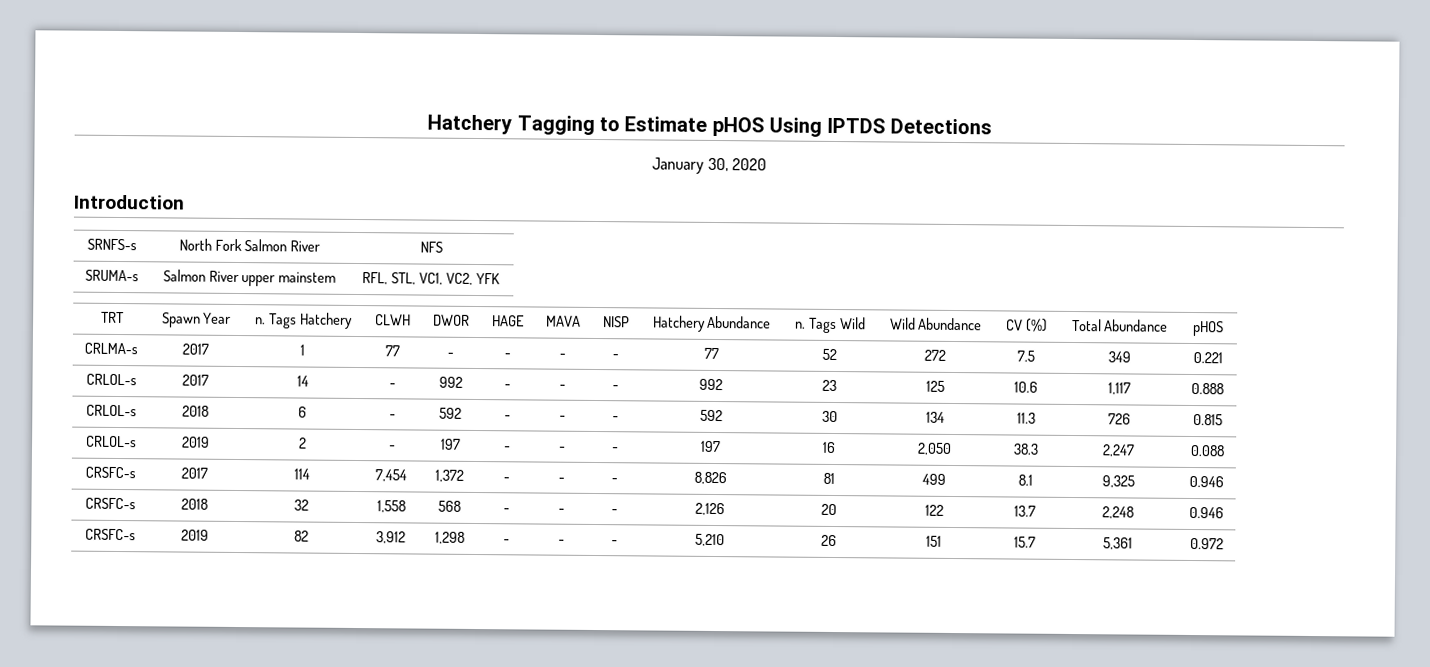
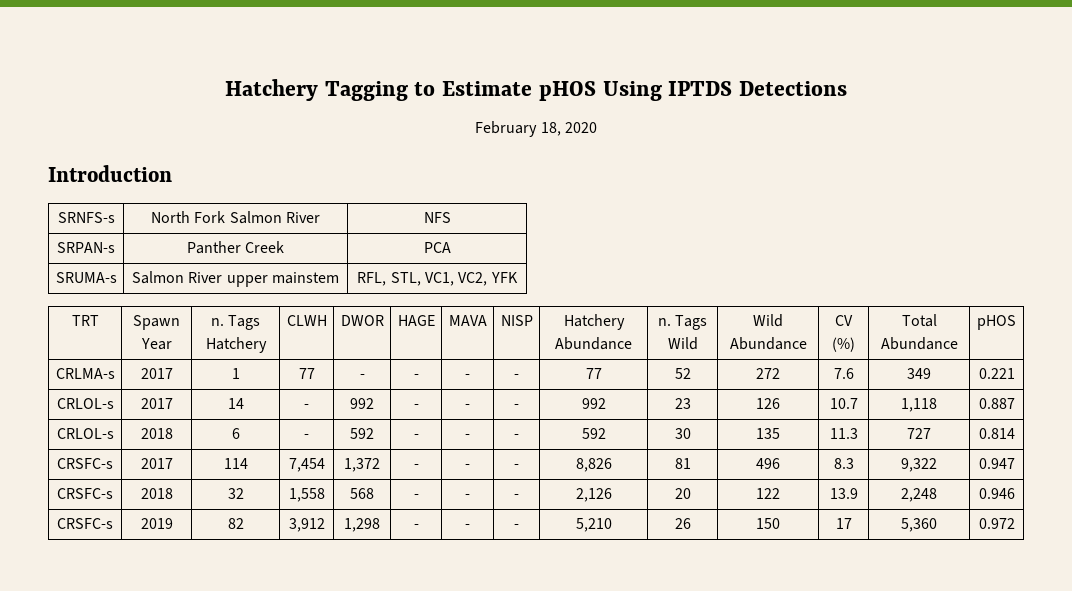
[652,157,729,174] January 30, -> [475,121,561,137] February 18,
(443, 247) none -> [57,242,115,253] [186,241,285,254] [423,242,451,253] // SRPAN-s | Panther Creek | PCA
[1017,350,1036,362] 7.5 -> [833,368,854,379] 7.6
[925,380,945,392] [1014,381,1038,393] [1107,382,1131,395] [1191,382,1224,395] 125 | 10.6 | 1,117 | 0.888 -> [756,398,780,409] [829,398,858,409] [901,398,937,412] [978,398,1015,409] 126 | 10.7 | 1,118 | 0.887
[925,411,945,423] 134 -> [756,428,780,439] 135
[1107,413,1131,425] [1192,414,1223,426] [85,435,137,448] [181,436,210,448] [298,437,307,449] [388,445,396,450] [440,438,461,450] [503,446,511,451] [559,446,566,451] [612,447,619,452] [701,440,721,453] [823,441,836,454] [917,442,952,455] [1012,443,1039,455] [1102,444,1135,457] [1189,444,1225,457] 726 | 0.815 // CRLOL-s | 2019 | 2 | - | 197 | - | - | - | 197 | 16 | 2,050 | 38.3 | 2,247 | 0.088 -> [907,428,931,439] [978,428,1015,439] 727 | 0.814
[922,473,946,485] [1017,474,1033,486] [1101,475,1135,488] [1189,475,1224,488] 499 | 8.1 | 9,325 | 0.946 -> [756,458,780,469] [833,458,854,469] [901,458,937,472] [978,458,1015,469] 496 | 8.3 | 9,322 | 0.947
[1014,505,1036,517] 13.7 -> [829,488,858,499] 13.9
[926,535,942,547] [1014,536,1036,548] [1103,537,1133,550] 151 | 15.7 | 5,361 -> [756,518,780,529] [835,518,852,529] [901,518,937,532] 150 | 17 | 5,360

